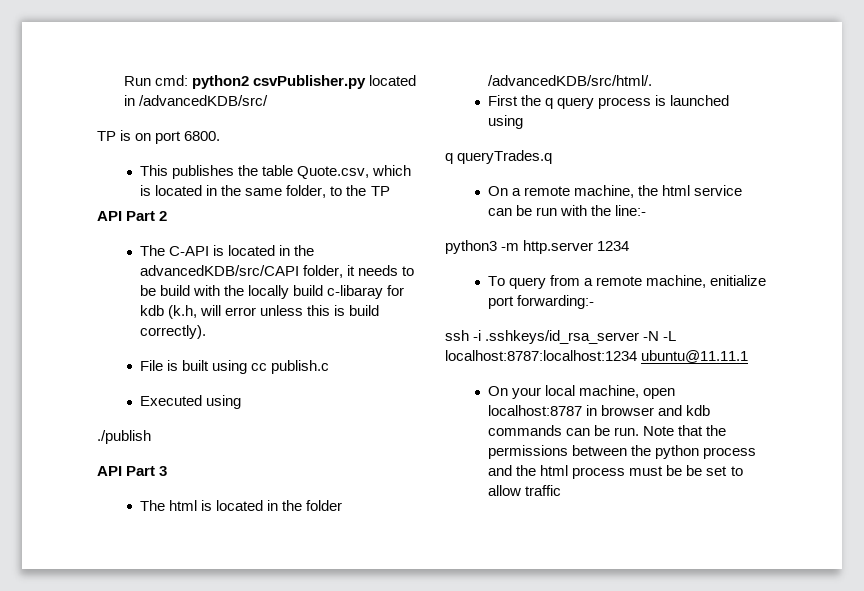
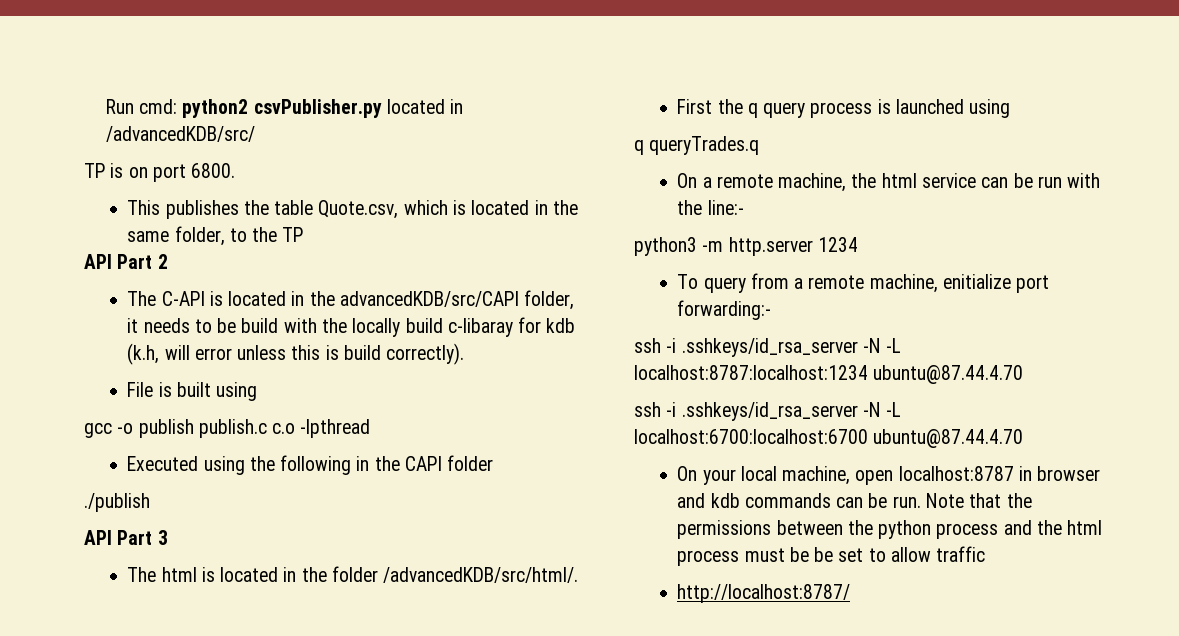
[251,363,268,371] cc -> [84,419,194,438] // gcc -o publish
(330, 367) none -> [272,419,371,438] c.o -lpthread
(242, 402) none -> [249,455,494,475] the following in the CAPI folder
[641,350,749,363] ubuntu@11.11.1 -> [873,365,1024,384] [634,402,902,421] [634,429,1024,448] ubuntu@87.44.4.70 // ssh -i .sshkeys/id_rsa_server -N -L localhost:6700:localhost:6700 ubuntu@87.44.4.70
(562, 490) none -> [677,584,851,603] // http://localhost:8787/

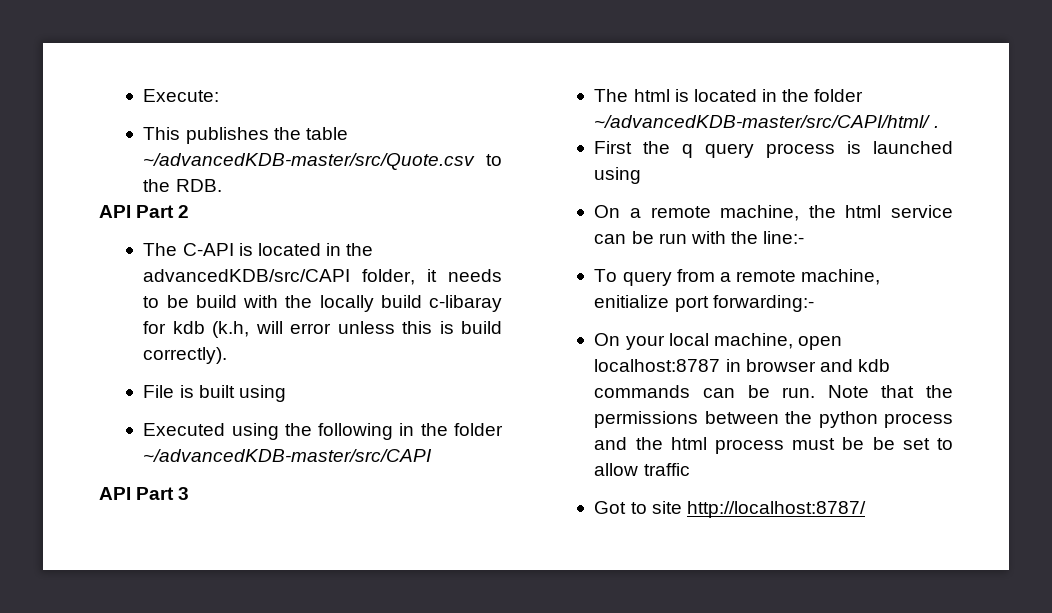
[105,99,464,118] [105,126,255,142] [84,163,236,182] [127,200,578,219] [127,226,225,246] Run cmd: python2 csvPublisher.py located in /advancedKDB/src/ // TP is on port 6800. // This publishes the table Quote.csv, which is located in the same folder, -> [143,89,220,102] [143,127,348,144] [143,153,476,170] Execute: // This publishes the table ~/advancedKDB-master/src/Quote.csv
[282,227,304,242] TP -> [175,179,222,192] RDB.
[84,419,371,438] // gcc -o publish publish.c c.o -lpthread -> (286, 393) none
[404,455,494,471] [84,493,150,512] CAPI folder // ./publish -> [454,423,503,436] [143,449,433,462] folder ~/advancedKDB-master/src/CAPI
[383,567,579,583] /advancedKDB/src/html/. -> [594,115,939,128] ~/advancedKDB-master/src/CAPI/html/ .
[634,136,760,155] // q queryTrades.q -> (642, 175) none
[634,237,858,256] // python3 -m http.server 1234 -> (805, 237) none
[634,338,902,357] [634,365,1024,384] [634,402,902,421] [634,429,1024,448] // ssh -i .sshkeys/id_rsa_server -N -L localhost:8787:localhost:1234 ubuntu@87.44.4.70 // ssh -i .sshkeys/id_rsa_server -N -L localhost:6700:localhost:6700 ubuntu@87.44.4.70 -> (814, 303) none
(986, 554) none -> [594,501,682,514] Got to site

